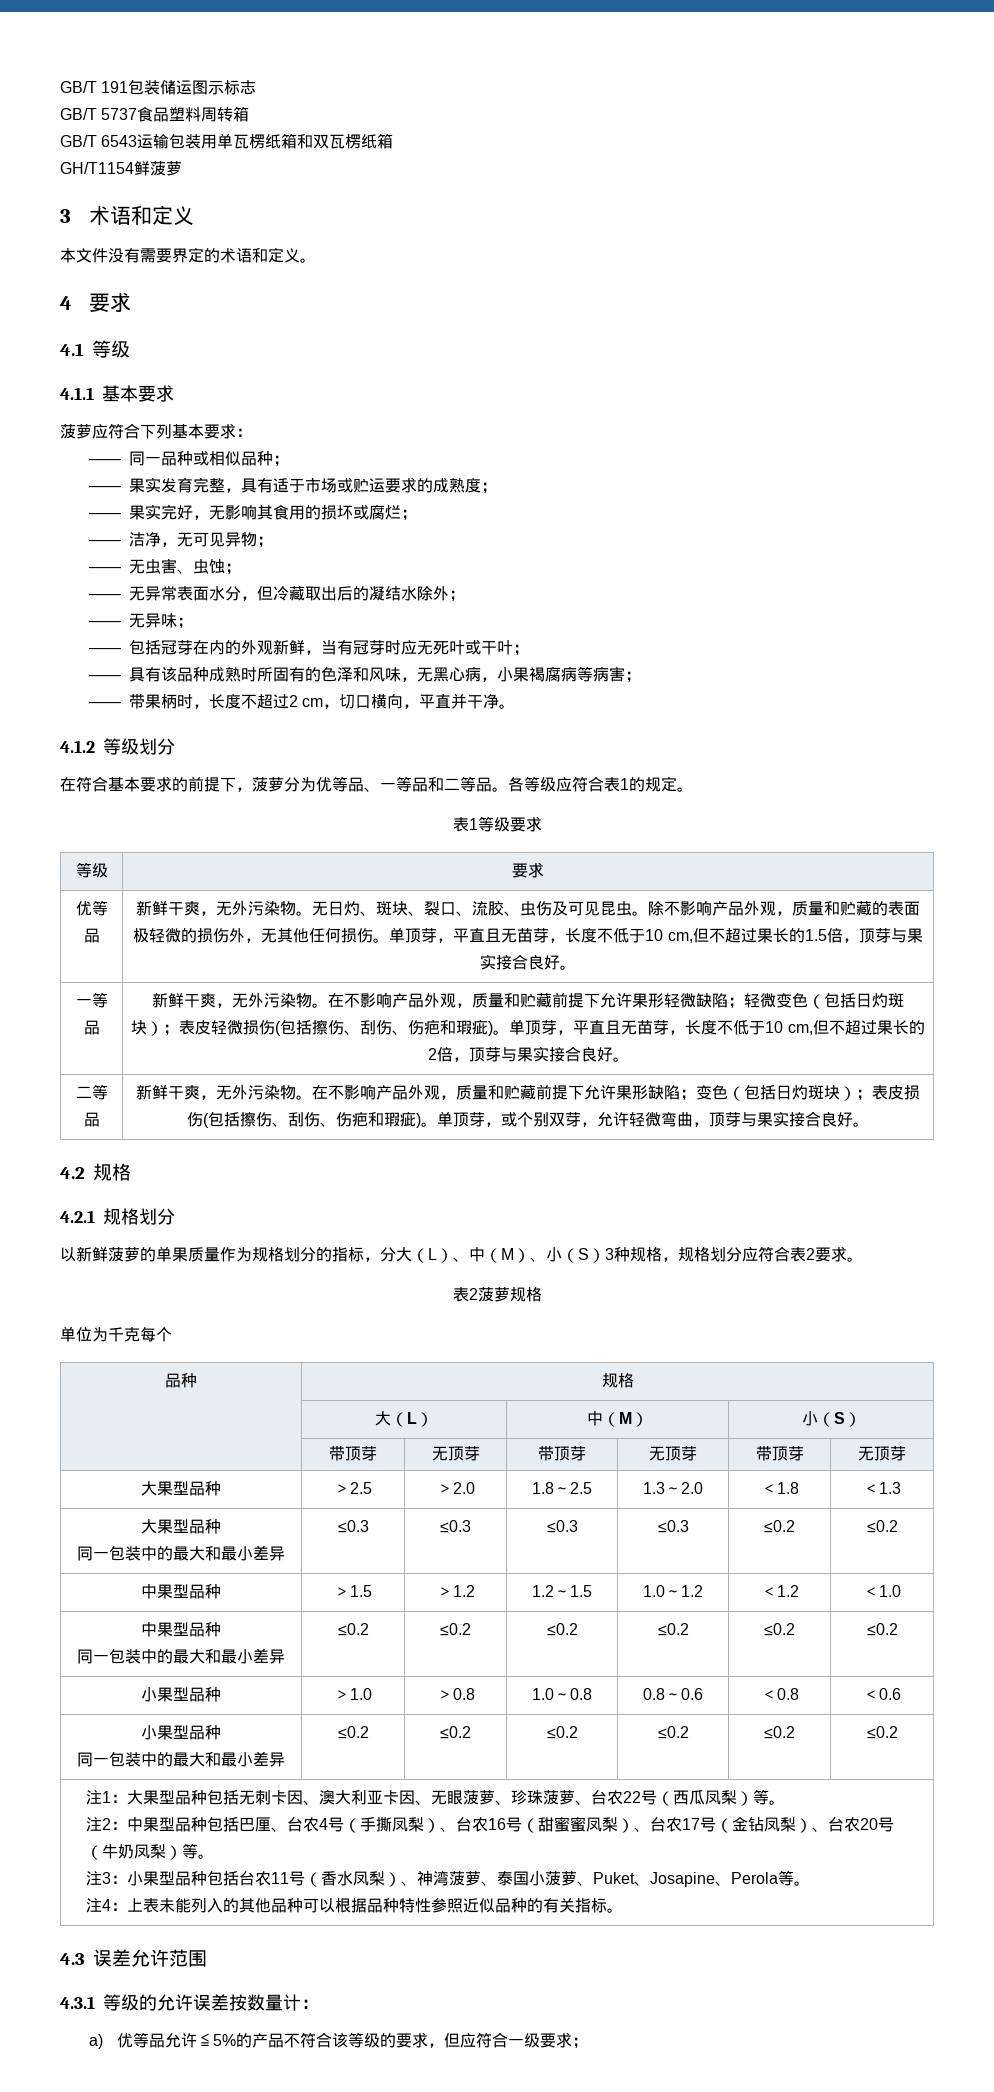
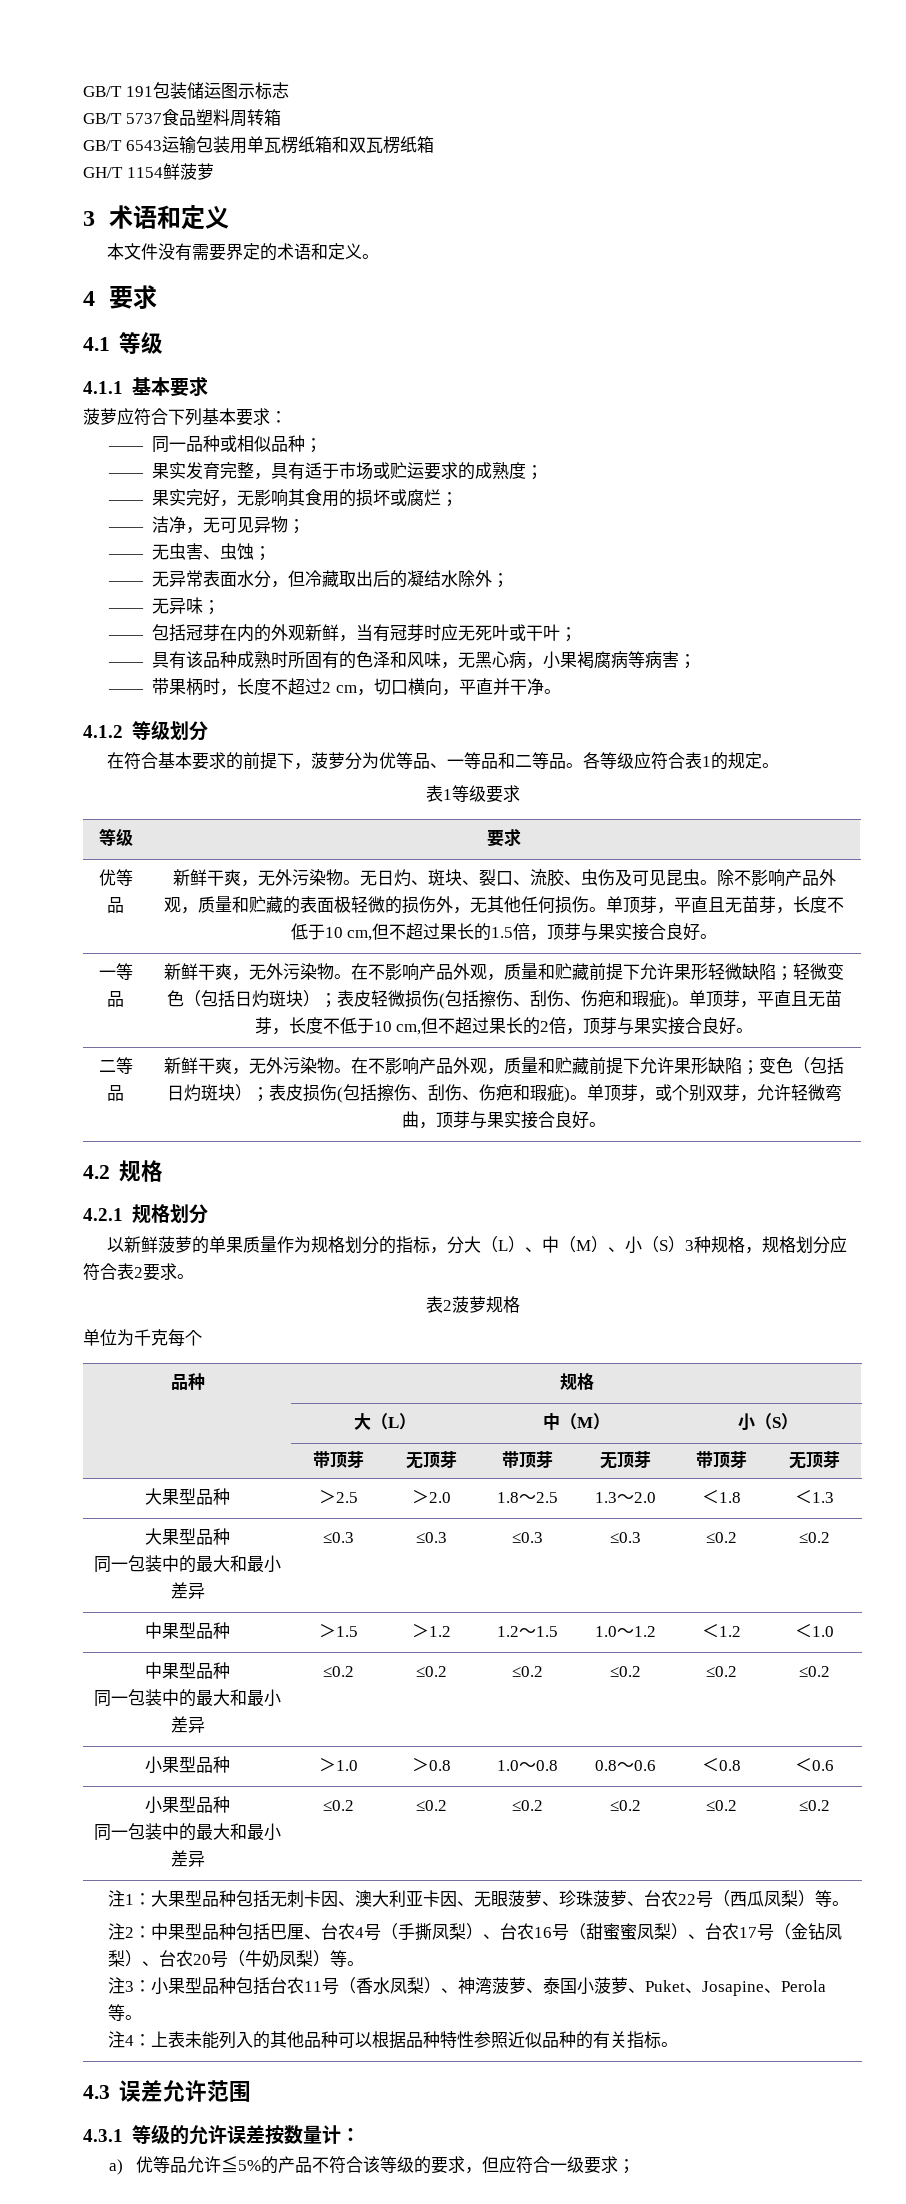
[60,162,134,174] GH/T1154 -> [83,167,163,178] GH/T 1154

